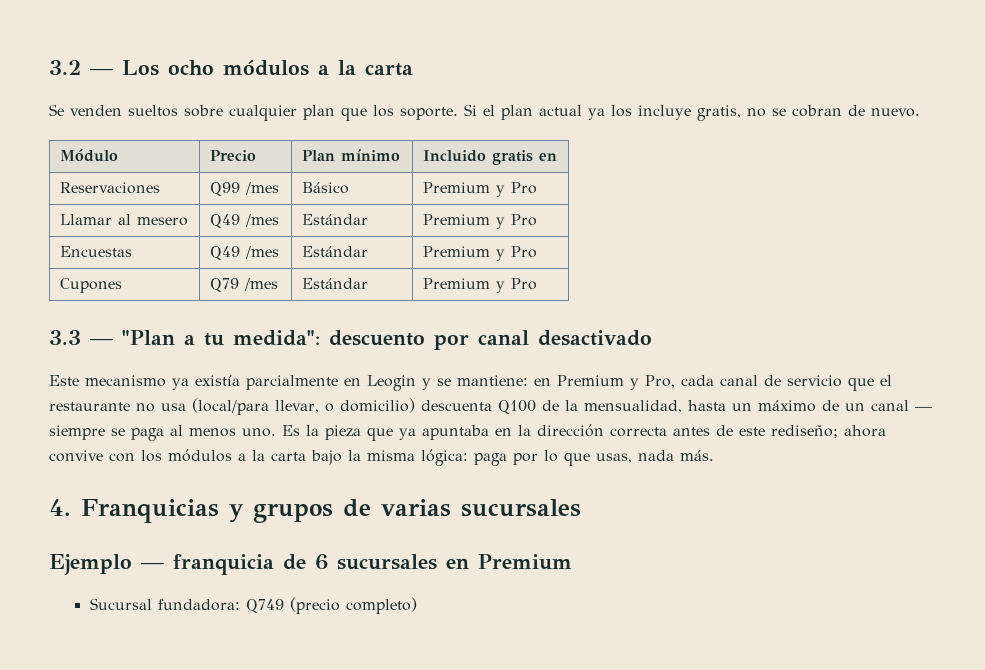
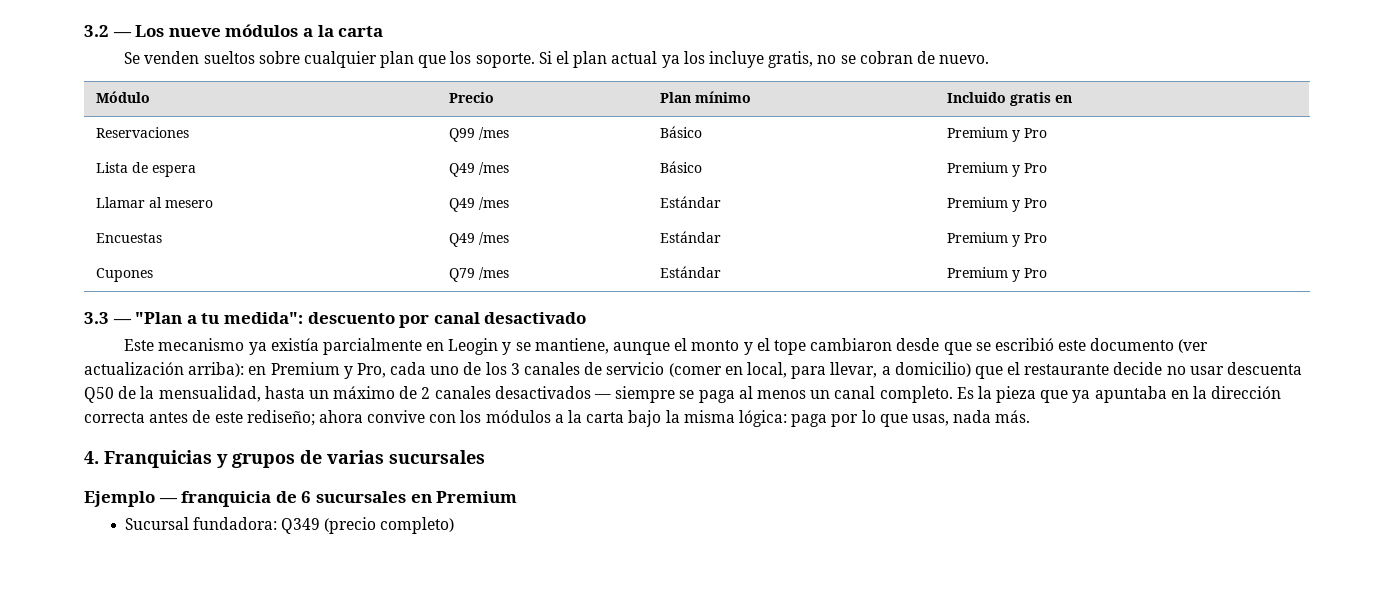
[168,60,214,75] ocho -> [168,28,221,37] nueve
(538, 188) none -> [95,162,196,177] [448,162,509,177] [659,161,702,173] [946,162,1047,177] // Lista de espera | Q49 /mes | Básico | Premium y Pro
[457,375,528,386] mantiene: -> [534,338,1209,355] [84,362,245,377] mantiene, aunque el monto y el tope cambiaron desde que se escribió este documento (ver actualización arriba):
[720,375,892,391] [49,398,536,415] canal de servicio que el restaurante no usa (local/para llevar, o domicilio) descuenta Q100 -> [430,362,1302,379] [84,387,114,403] uno de los 3 canales de servicio (comer en local, para llevar, a domicilio) que el restaurante decide no usar descuenta Q50
[845,400,909,411] un canal -> [421,386,591,399] 2 canales desactivados
[242,428,276,437] uno. -> [810,386,953,403] un canal completo.
[245,599,284,613] Q749 -> [280,518,320,534] Q349

